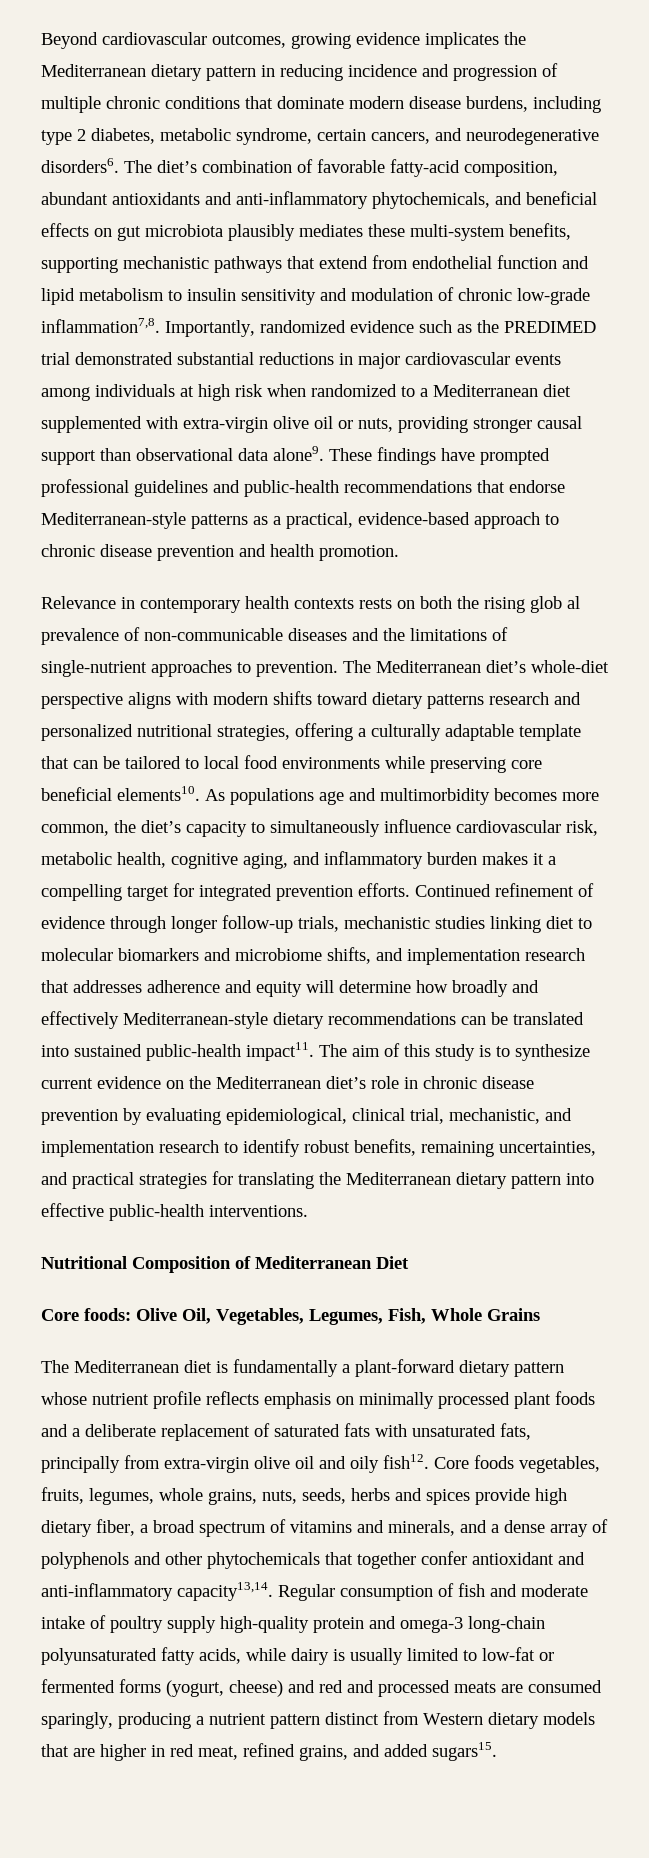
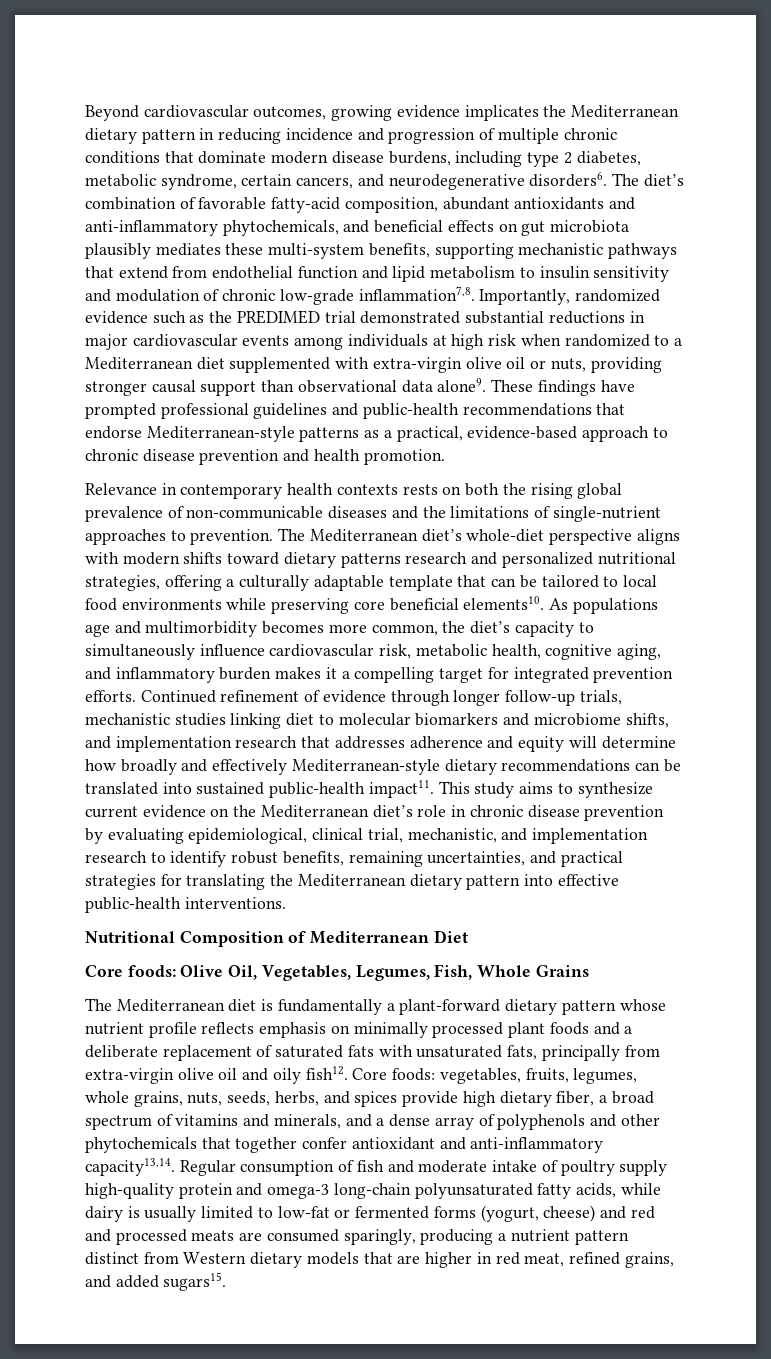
[530,596,580,613] glob al -> [577,483,623,499] global
[319,1043,491,1061] The aim of this study is -> [438,781,554,798] This study aims
[474,1455,514,1469] foods -> [392,1068,436,1081] foods:
[351,1488,390,1501] herbs -> [274,1091,319,1106] herbs,

